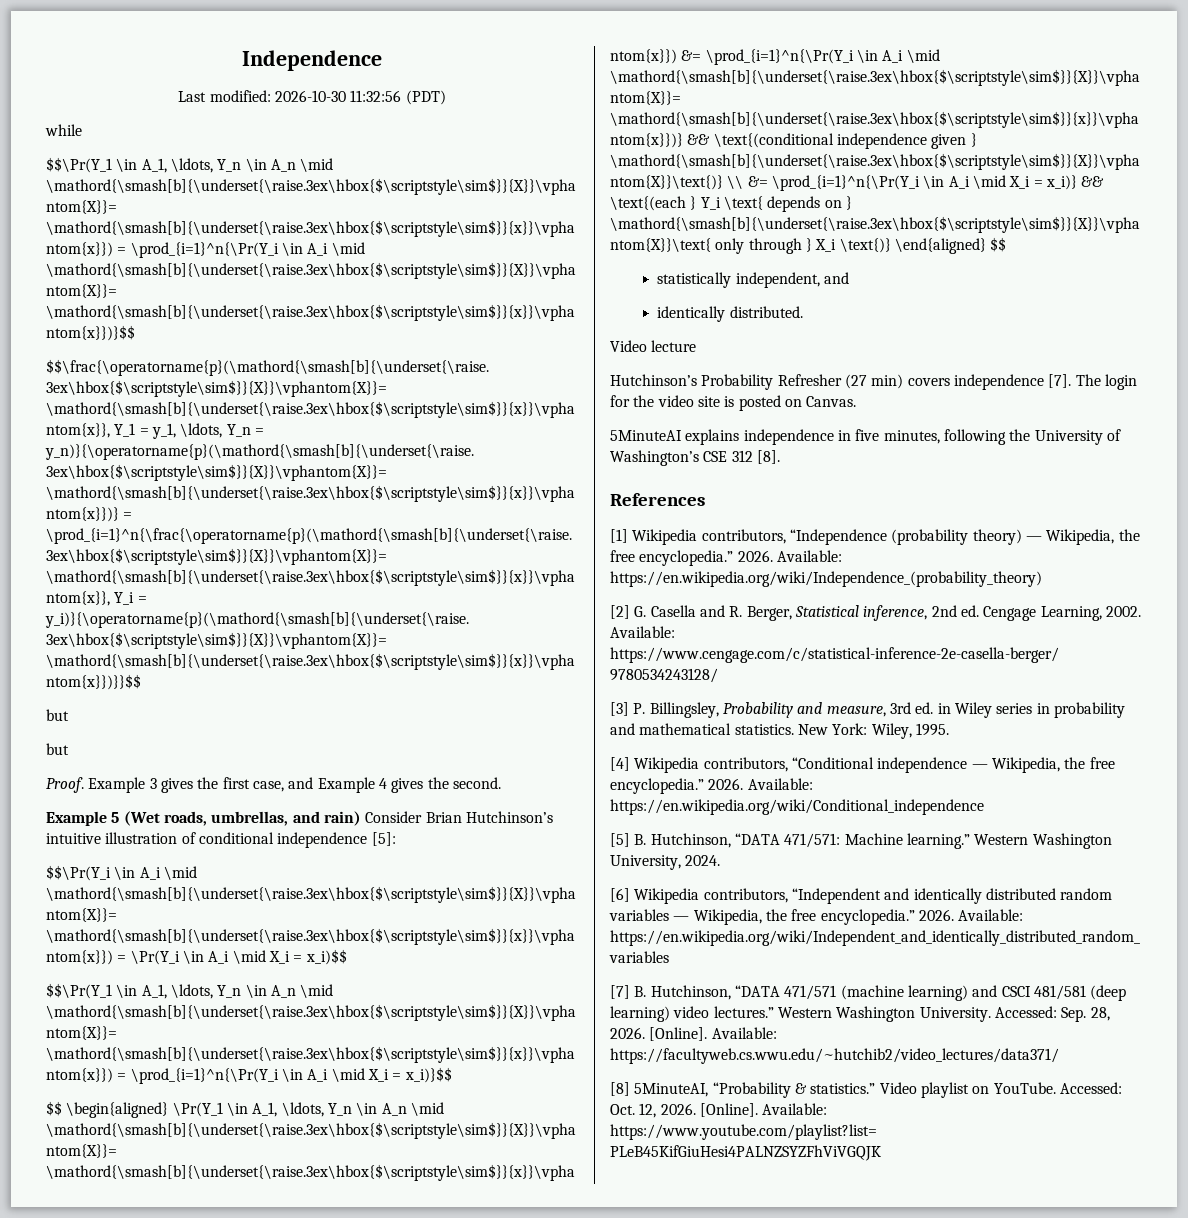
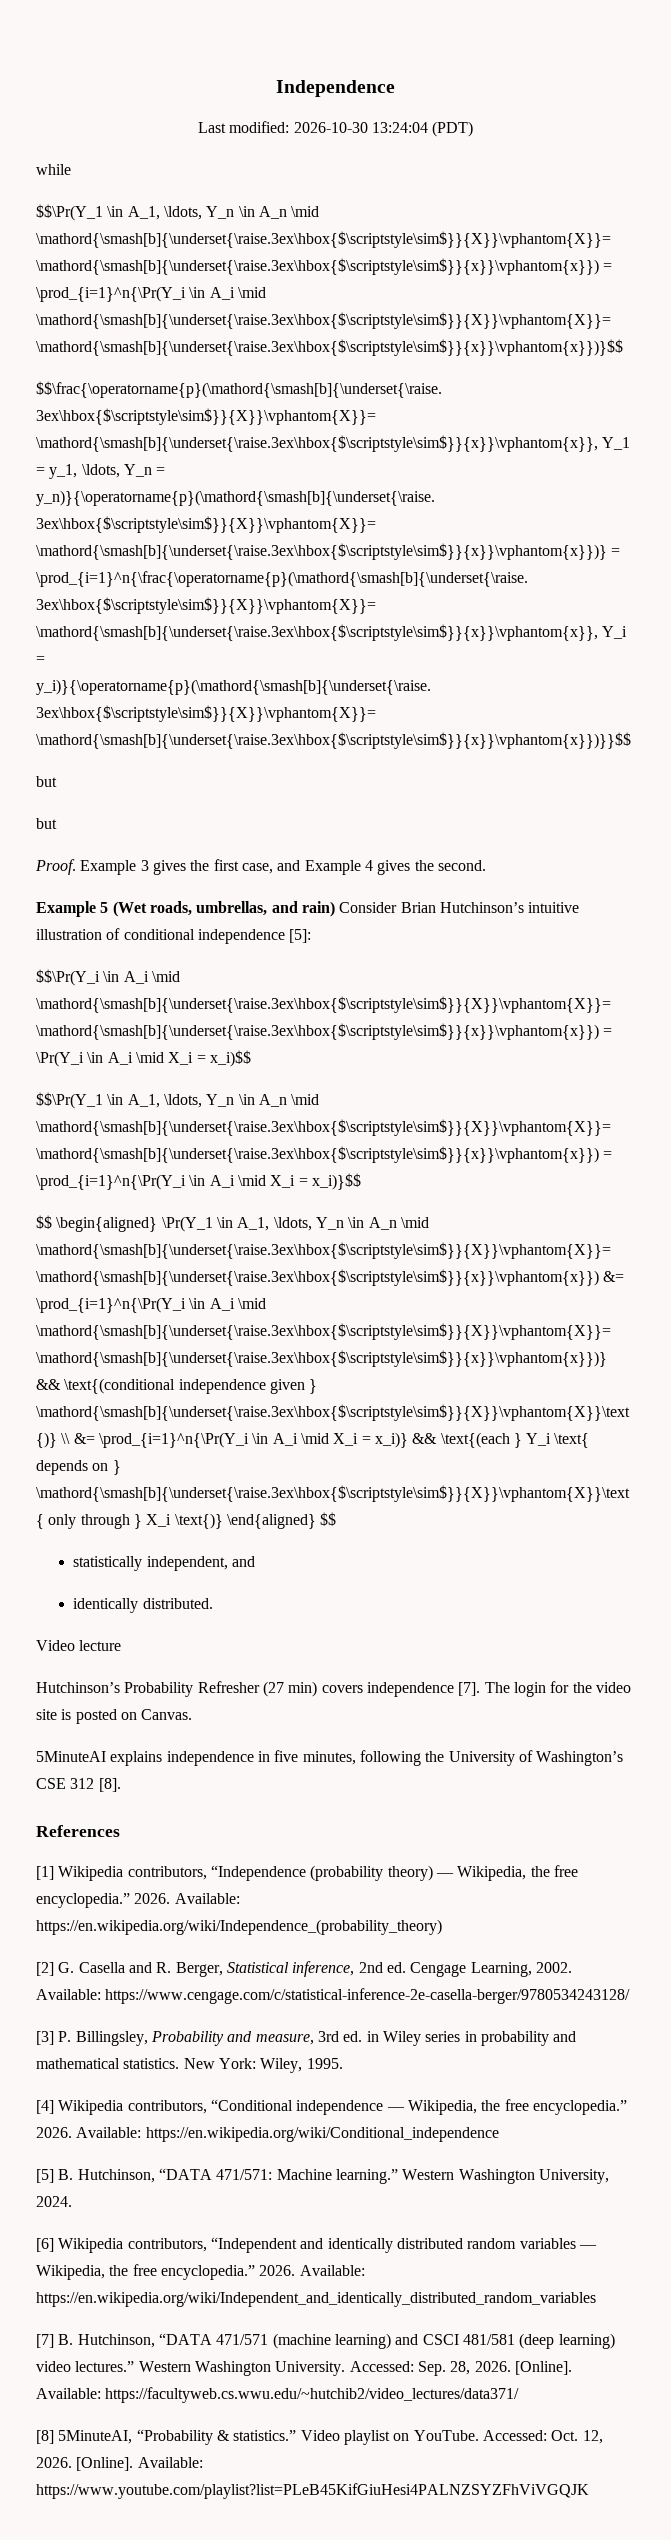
[350,90,402,102] 11:32:56 -> [371,122,428,133] 13:24:04

